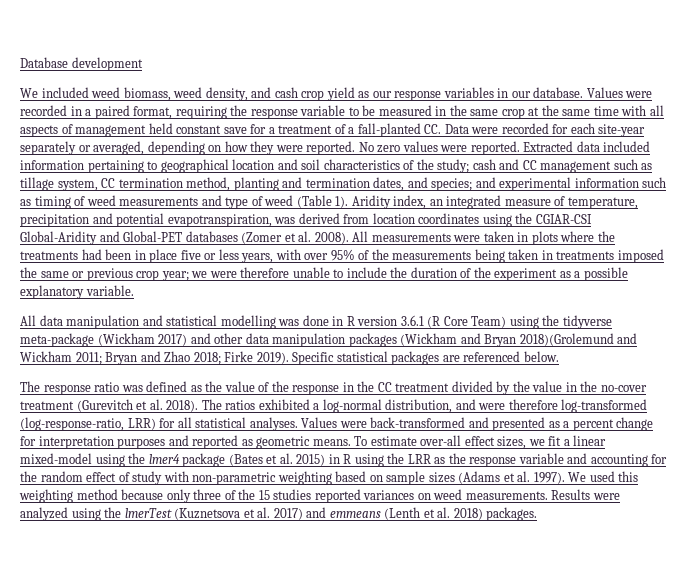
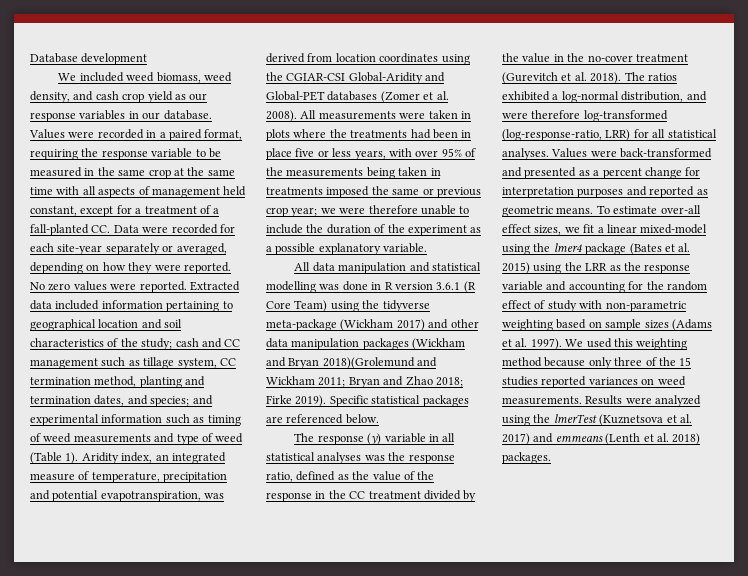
[176,125,247,134] constant save -> [30,206,114,217] constant, except
[94,382,143,392] ratio was -> [367,433,456,445] [266,452,455,464] [266,472,293,482] (y) variable in all statistical analyses was the response ratio,
[328,454,352,464] in R -> (530, 268) none

